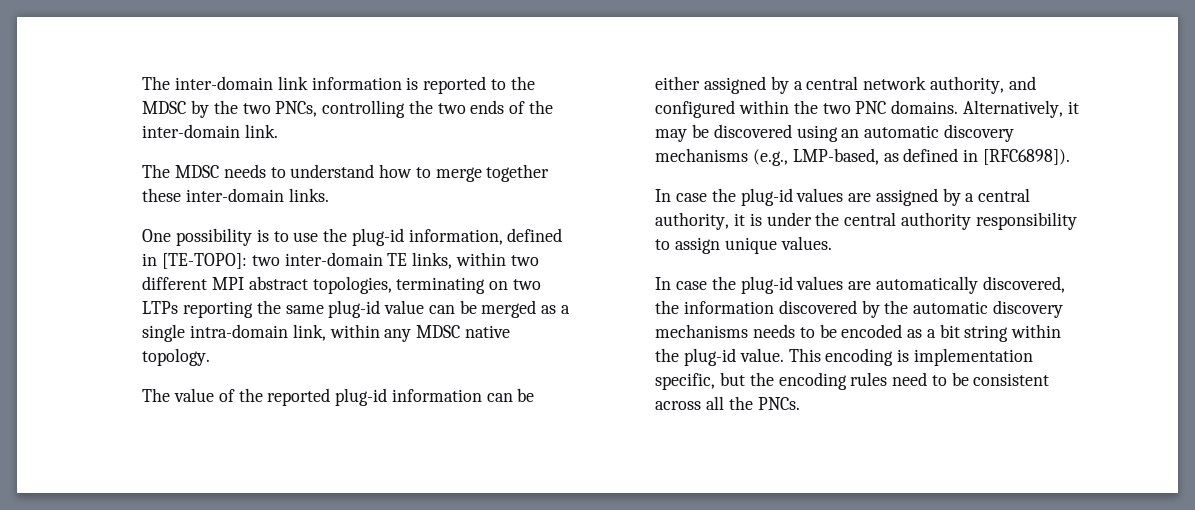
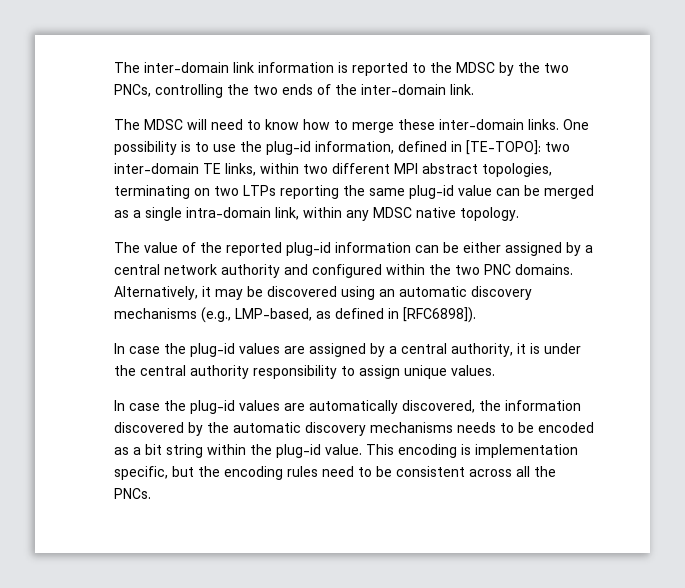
[223,164,375,178] needs to understand -> [187,119,300,130] will need to know
[486,164,550,182] together -> (395, 127) none
(329, 195) // -> (560, 124) none
[929,76,1004,94] authority, -> [221,264,281,278] authority

